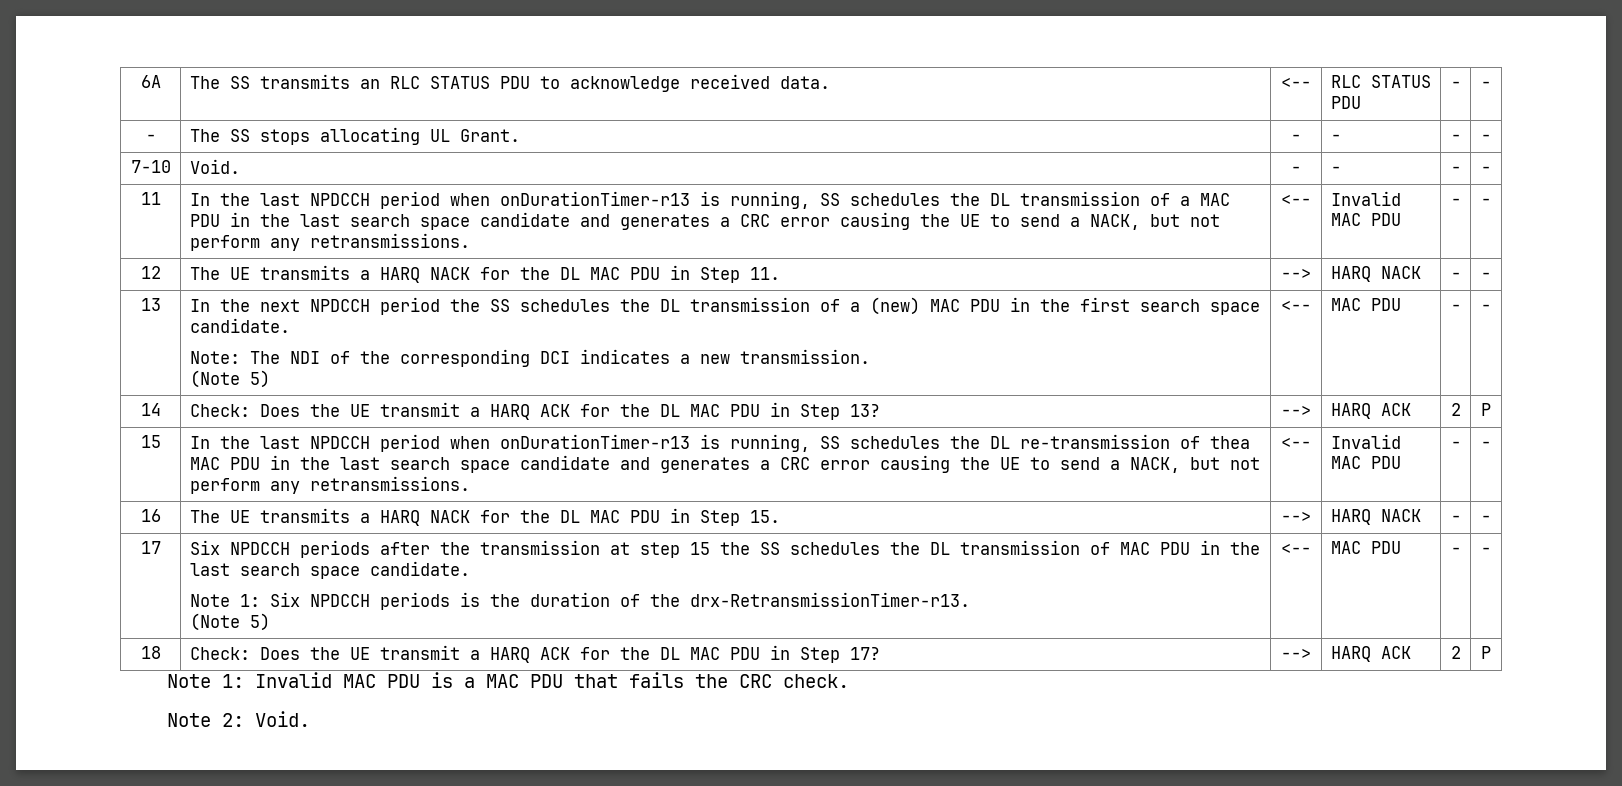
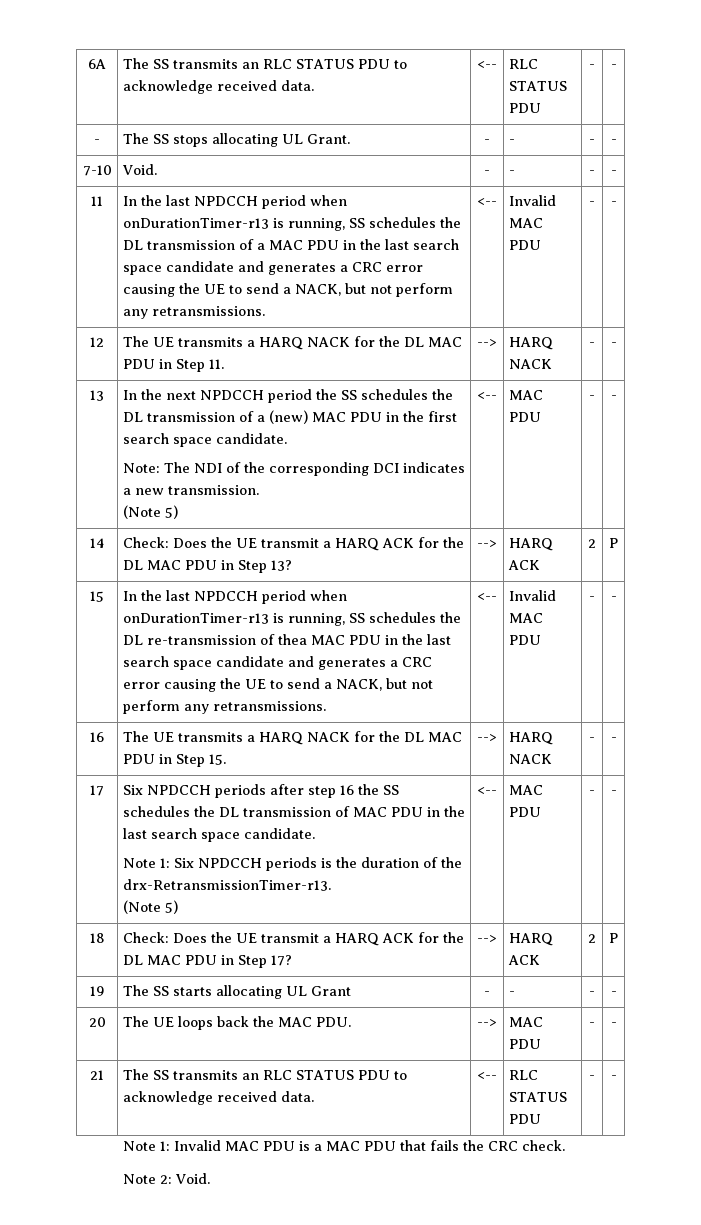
[439,540,710,558] the transmission at step 15 -> [307,785,354,798] step 16
(1491, 652) none -> [89,986,105,996] [122,985,351,999] [484,991,490,996] [508,991,515,996] [589,991,595,996] [610,991,617,996] [88,1017,106,1027] [122,1016,351,1030] [477,1019,497,1027] [508,1017,543,1027] [508,1039,541,1049] [589,1022,595,1027] [610,1022,617,1027] [90,1070,104,1080] [122,1069,407,1080] [122,1091,314,1105] [477,1072,497,1080] [508,1070,538,1080] [508,1092,567,1102] [508,1114,541,1124] [589,1075,595,1080] [610,1075,617,1080] // 19 | The SS starts allocating UL Grant | - | - | - | - // 20 | The UE loops back the MAC PDU. | --> | MAC PDU | - | - // 21 | The SS transmits an RLC STATUS PDU to acknowledge received data. | <-- | RLC STATUS PDU | - | -

